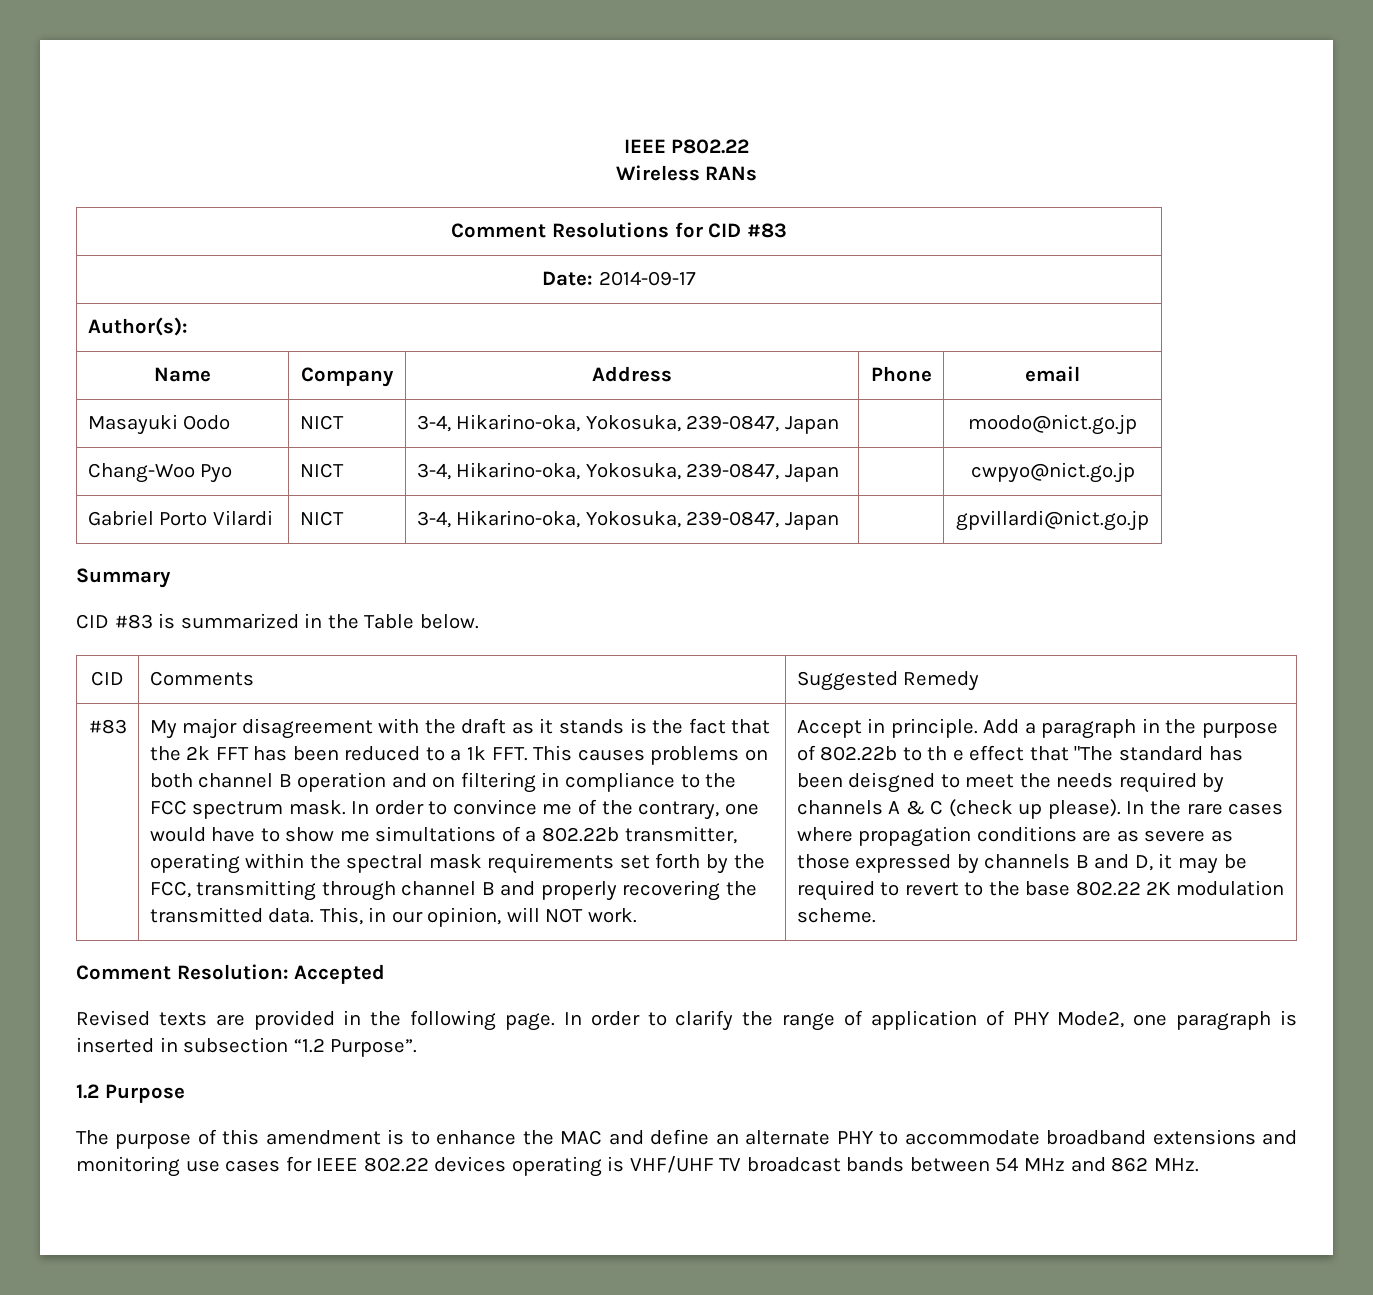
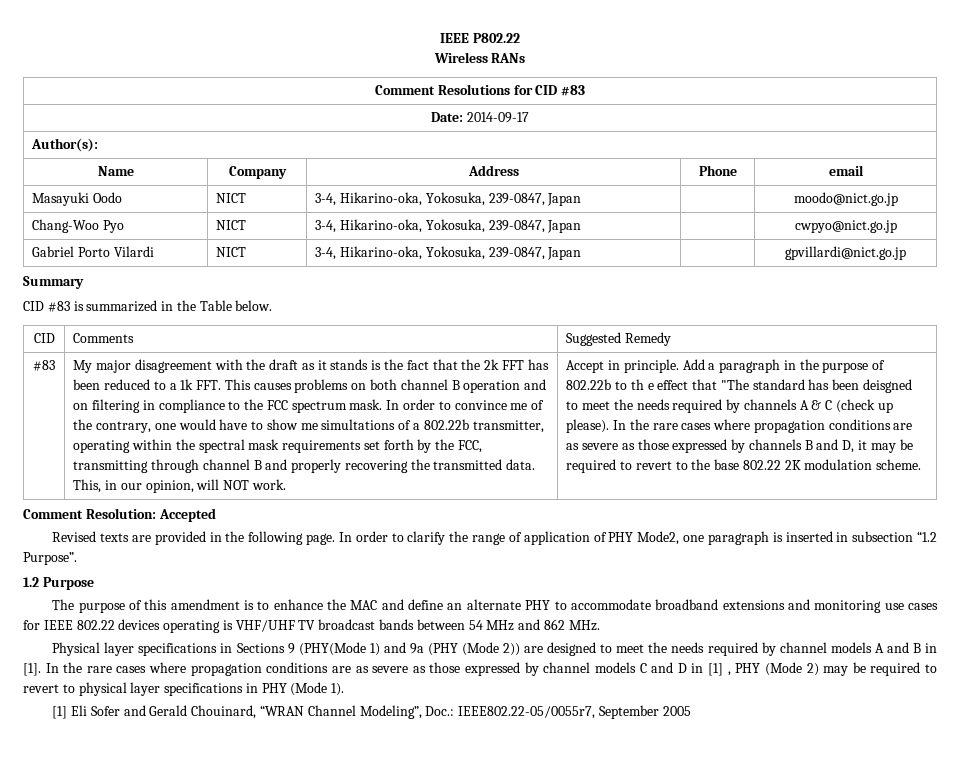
(1199, 1165) none -> [52,642,938,656] [23,662,938,676] [23,682,345,696] [52,705,691,719] // Physical layer specifications in Sections 9 (PHY(Mode 1) and 9a (PHY (Mode 2)) are designed to meet the needs required by channel models A and B in [1]. In the rare cases where propagation conditions are as severe as those expressed by channel models C and D in [1] , PHY (Mode 2) may be required to revert to physical layer specifications in PHY (Mode 1). // [1] Eli Sofer and Gerald Chouinard, “WRAN Channel Modeling”, Doc.: IEEE802.22-05/0055r7, September 2005

